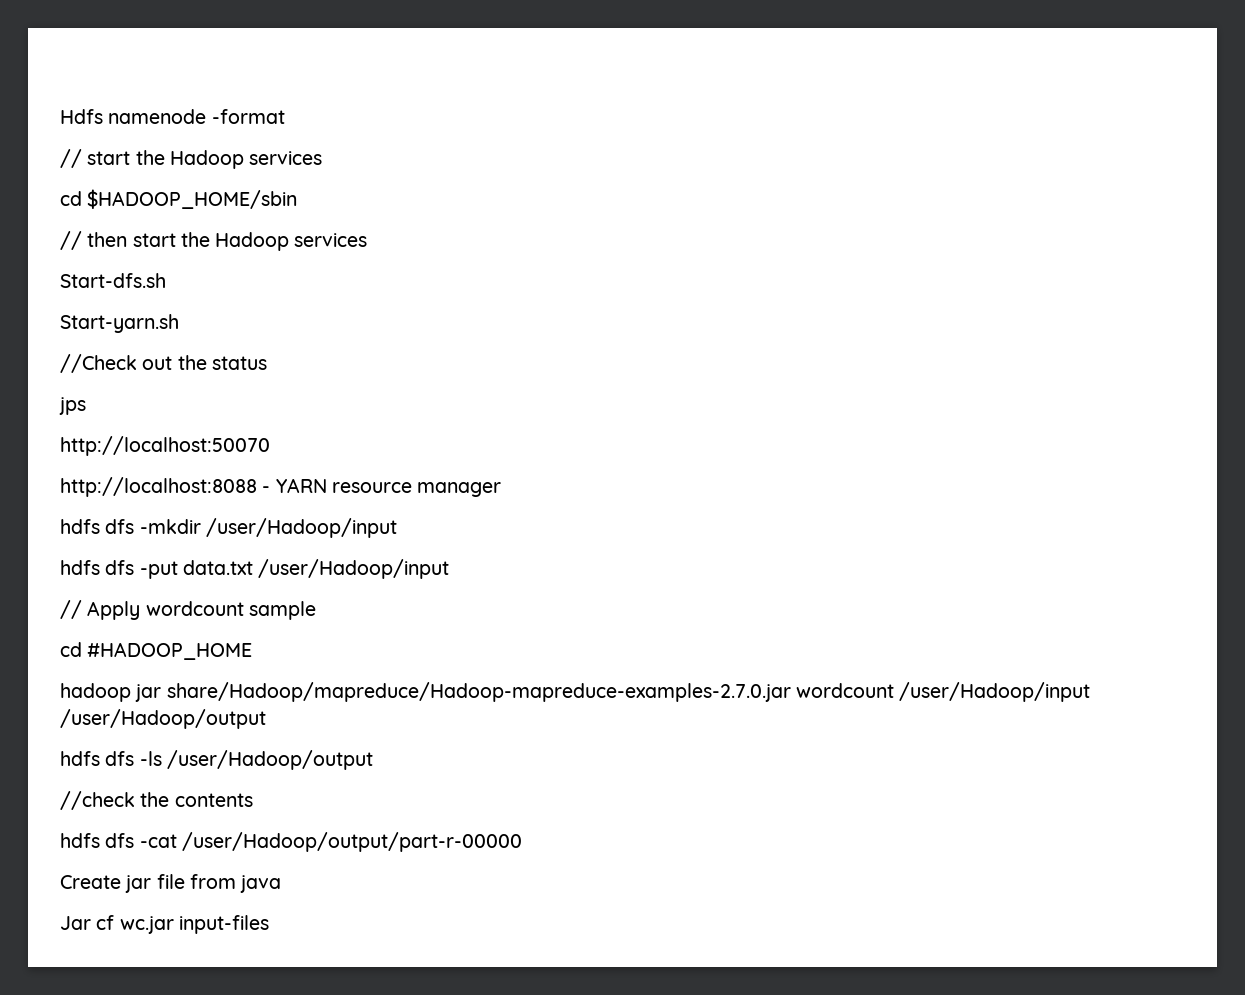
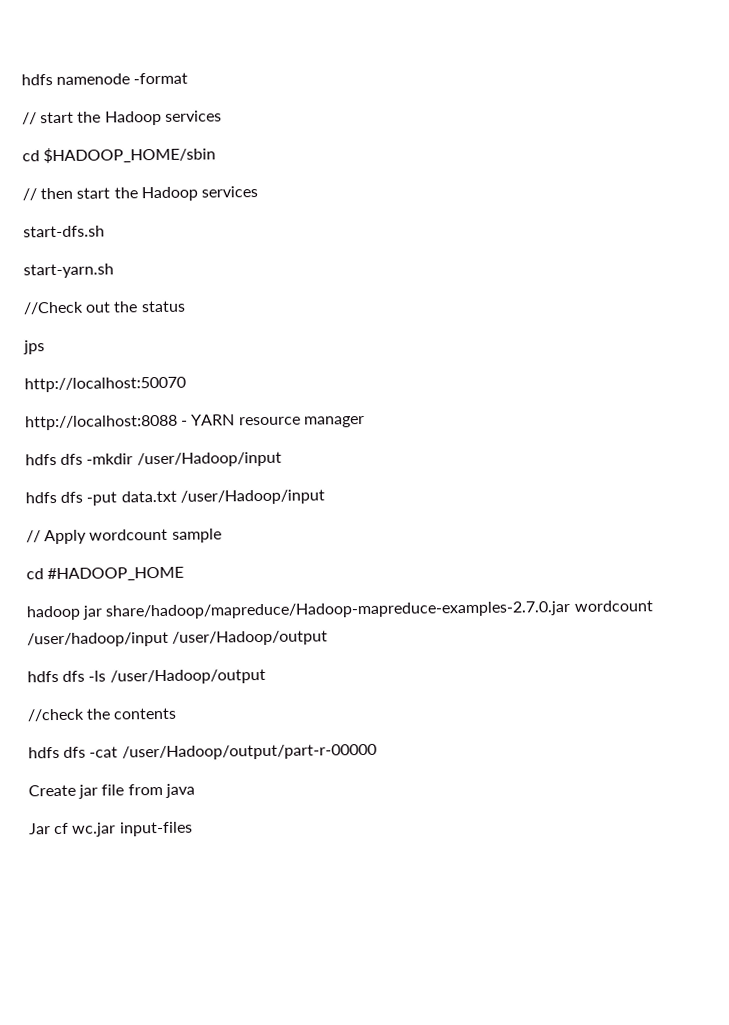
[60,109,103,124] Hdfs -> [21,74,53,86] hdfs
[60,273,166,288] [60,314,179,333] Start-dfs.sh // Start-yarn.sh -> [23,225,105,238] [23,263,114,279] start-dfs.sh // start-yarn.sh
[166,682,1091,702] share/Hadoop/mapreduce/Hadoop-mapreduce-examples-2.7.0.jar wordcount /user/Hadoop/input -> [105,600,653,620] [27,631,169,648] share/hadoop/mapreduce/Hadoop-mapreduce-examples-2.7.0.jar wordcount /user/hadoop/input

